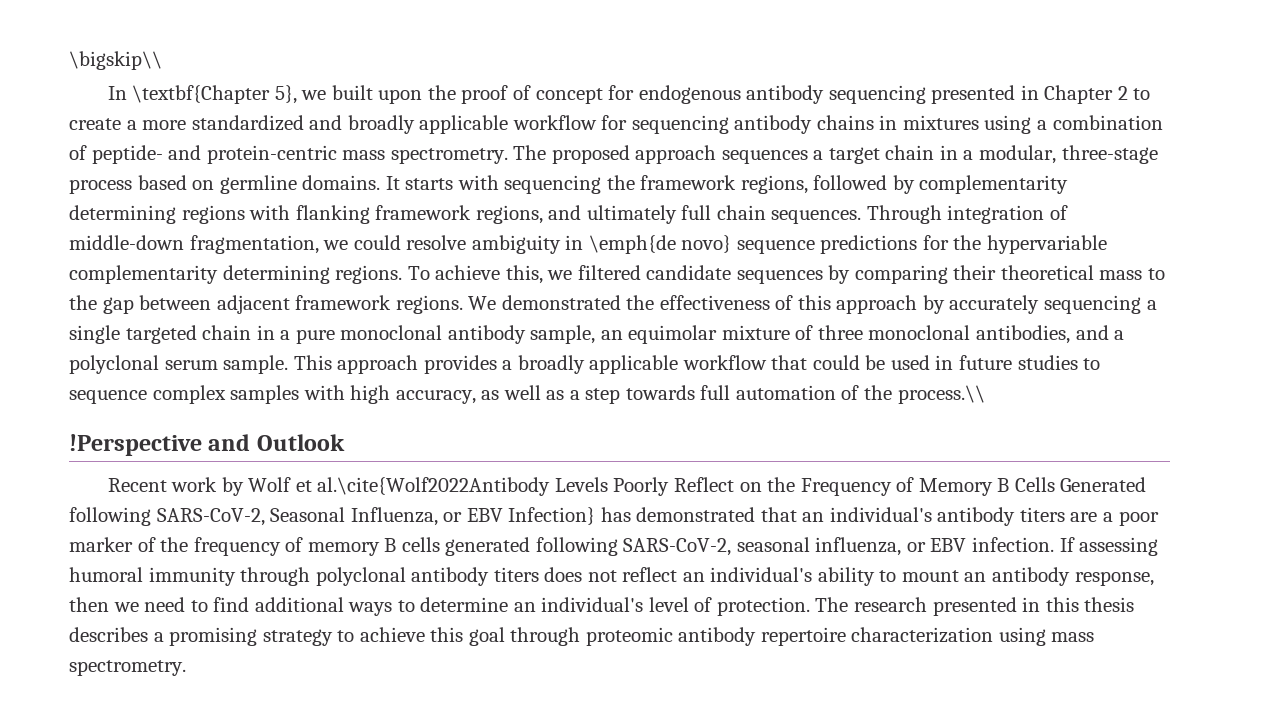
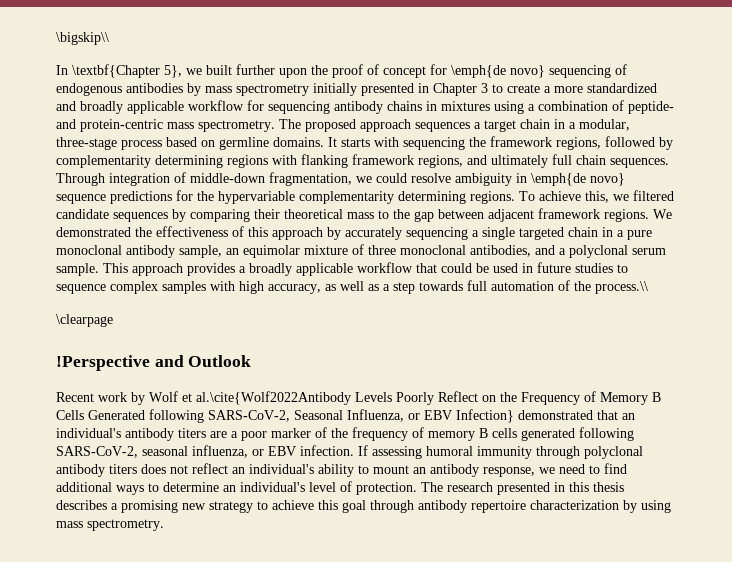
(373, 92) none -> [236,64,275,75] further
[638,85,926,104] endogenous antibody sequencing -> [451,64,627,78] [56,83,357,96] \emph{de novo} sequencing of endogenous antibodies by mass spectrometry initially
[1117,86,1128,100] 2 -> [481,83,488,93] 3
(985, 394) none -> [56,314,113,327] // \clearpage
[600,507,631,522] has -> (514, 416) none
[69,597,109,612] then -> (535, 472) none
(258, 636) none -> [182,503,206,510] new
[585,627,673,646] proteomic -> (414, 506) none
(994, 635) none -> [623,500,637,513] by

